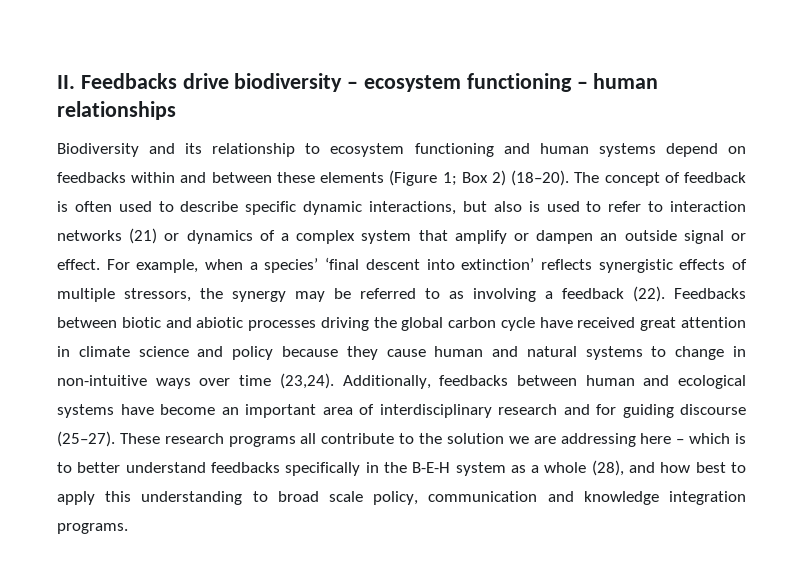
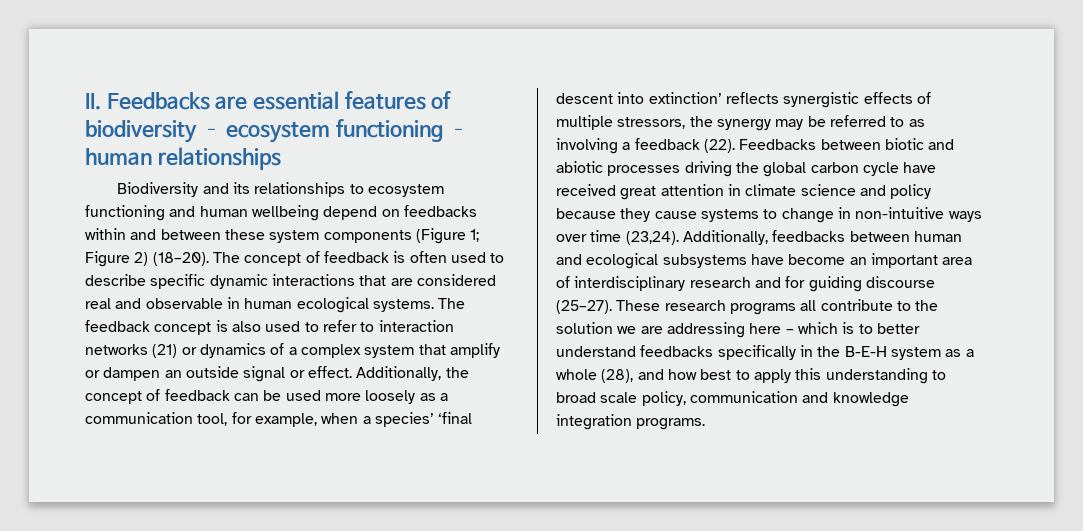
[182,73,229,89] drive -> [215,91,452,110] are essential features of
[212,143,296,157] relationship -> [254,182,346,197] relationships
[598,143,656,157] systems -> [251,205,319,221] wellbeing
[320,172,385,183] elements -> [269,230,412,243] system components
[461,172,488,183] Box -> [85,251,130,267] Figure
[369,201,540,215] interactions, but also is -> [271,274,496,286] [85,297,466,313] [85,320,261,335] interactions that are considered real and observable in human ecological systems. The feedback concept is also
[106,259,130,270] For -> [356,366,469,381] [85,389,448,404] [85,412,252,426] Additionally, the concept of feedback can be used more loosely as a communication tool, for
[434,346,577,357] human and natural -> (697, 215) none
[57,404,114,418] systems -> [662,254,747,268] subsystems

